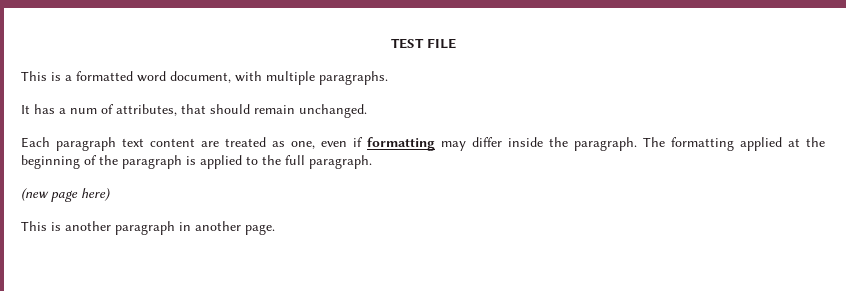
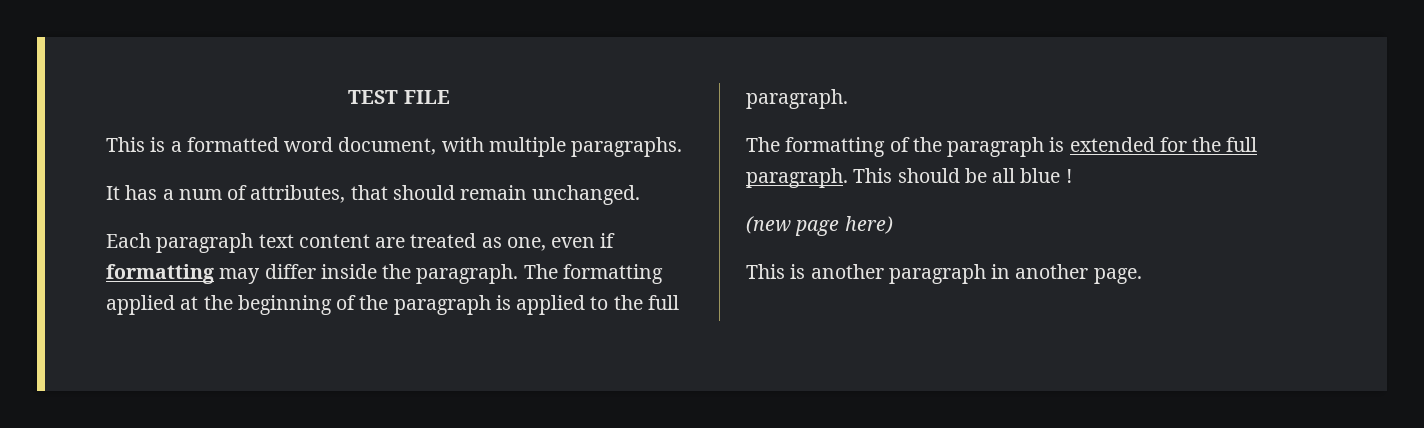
(372, 162) none -> [746,137,1258,157] [746,168,1072,188] // The formatting of the paragraph is extended for the full paragraph. This should be all blue !

